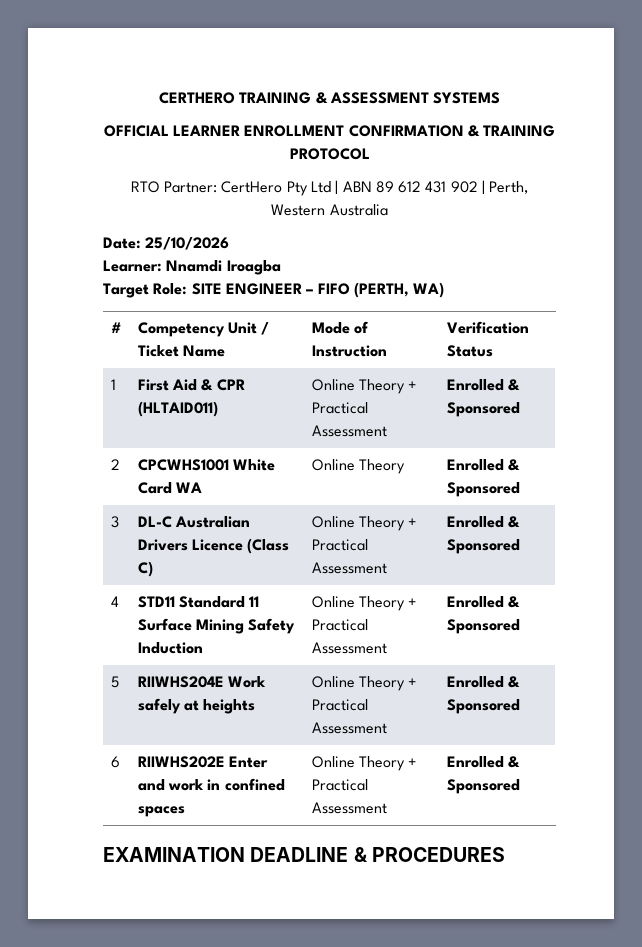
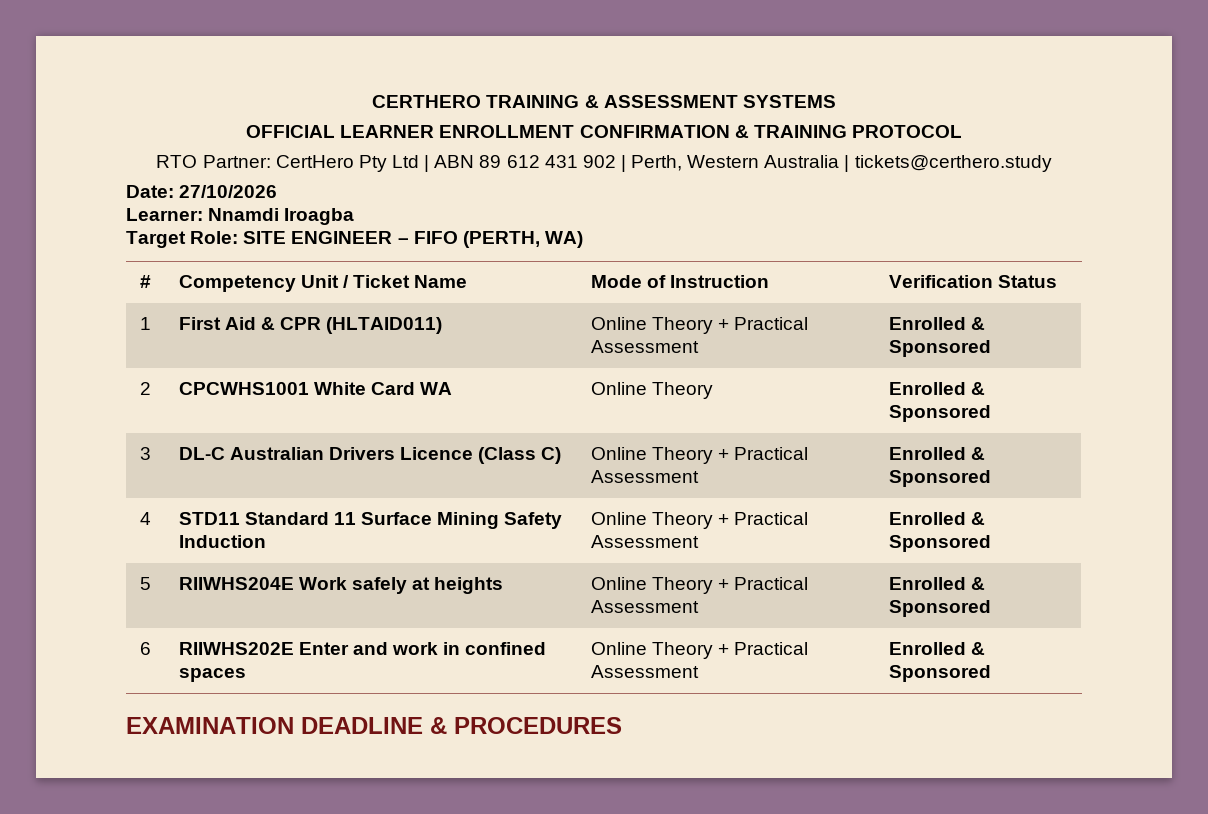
(388, 210) none -> [844,155,1052,172] | tickets@certhero.study
[145,237,230,250] 25/10/2026 -> [179,185,278,198] 27/10/2026

